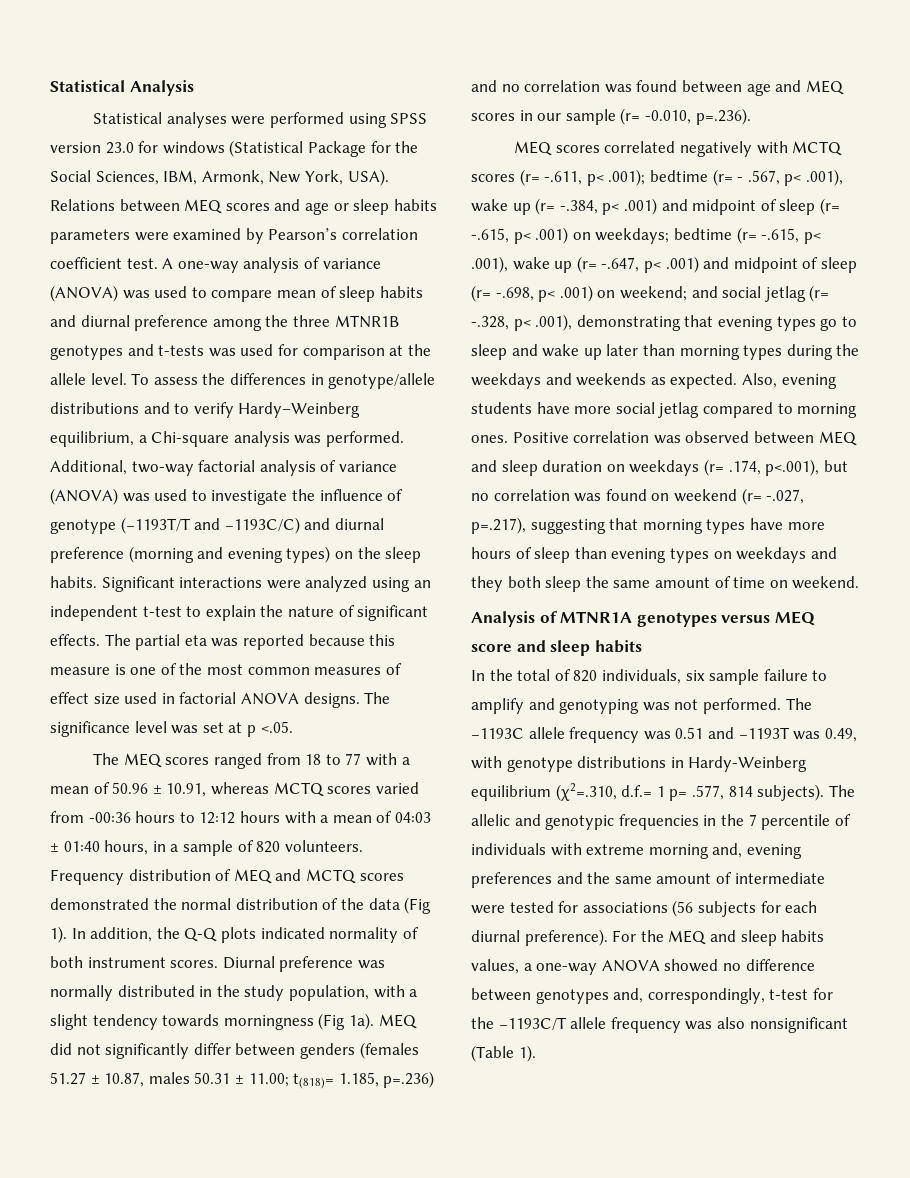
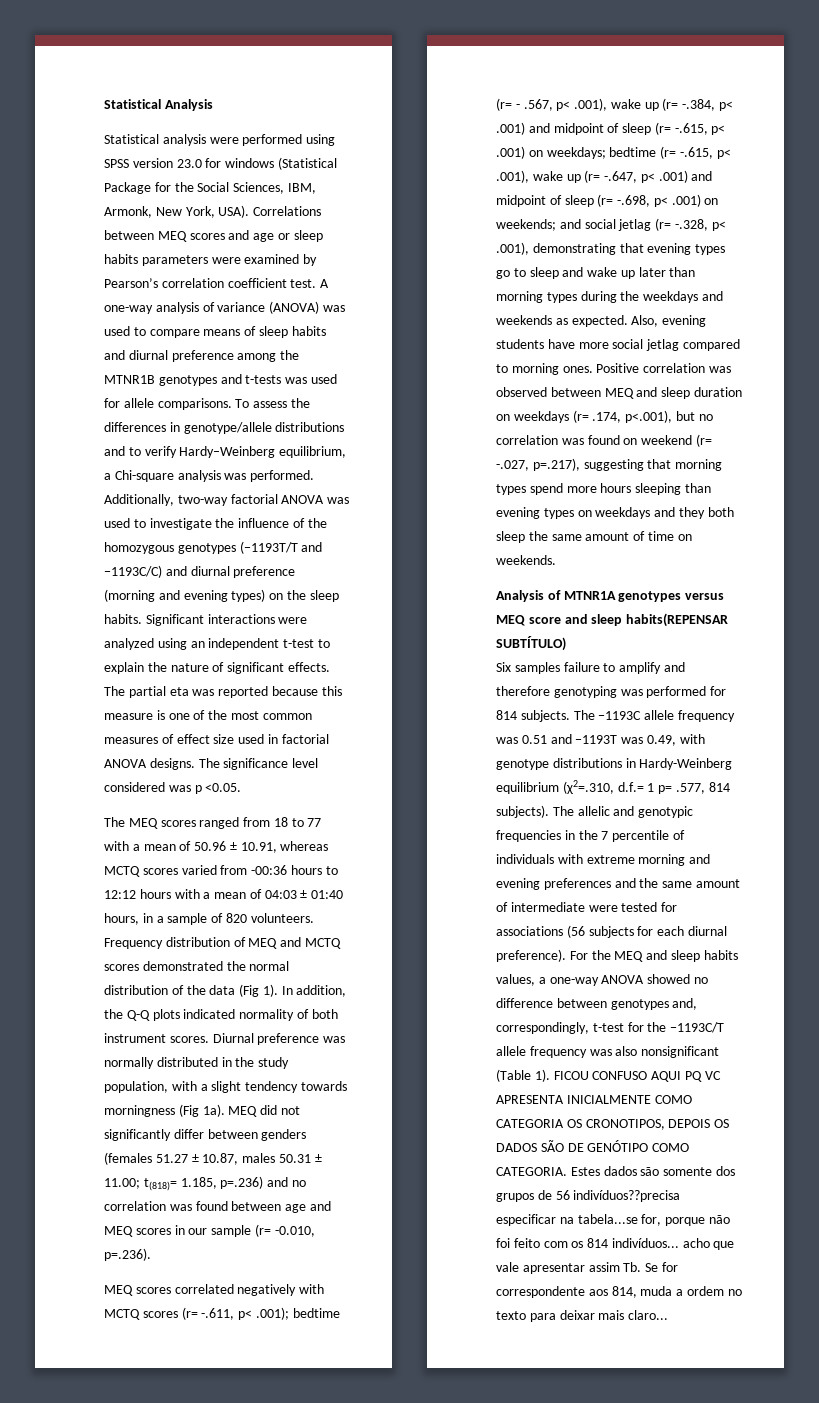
[166,112,227,128] analyses -> [162,134,206,146] analysis
[50,199,115,211] Relations -> [253,206,322,216] Correlations
[276,290,316,298] mean -> [203,329,241,336] means
[292,315,330,327] three -> (300, 355) none
[302,344,431,360] [50,373,127,385] comparison at the allele level. -> [123,398,232,410] allele comparisons.
[50,460,127,475] Additional, -> [104,494,174,506] Additionally,
[259,460,397,476] [50,488,118,505] analysis of variance (ANOVA) -> [281,495,325,504] ANOVA
[50,519,116,534] genotype -> [307,518,327,528] [104,542,236,554] the homozygous genotypes
[171,721,293,737] was set at p <.05. -> [104,782,242,794] considered was p <0.05.
[619,286,687,301] weekend; -> [496,219,556,231] weekends;
[749,518,783,530] have -> [529,483,563,495] spend
[515,547,571,563] of sleep -> [635,483,682,495] sleeping
[792,576,860,589] weekend. -> [496,555,556,565] weekends.
[594,640,642,653] [471,669,760,685] habits // In the total of 820 individuals, six sample -> [626,613,729,627] [496,636,566,651] [496,662,560,674] habits(REPENSAR SUBTÍTULO) // Six samples
(555, 704) none -> [496,686,550,696] therefore
[674,698,781,714] not performed. -> [646,686,727,698] [496,710,570,722] performed for 814 subjects.
[712,843,743,858] and, -> [689,854,711,864] and
(536, 1053) none -> [553,1071,721,1082] [496,1095,692,1104] [496,1119,730,1130] [496,1140,690,1152] [496,1166,735,1176] [496,1190,681,1202] [496,1214,730,1226] [496,1238,735,1250] [496,1262,678,1274] [496,1286,742,1298] [496,1310,669,1322] FICOU CONFUSO AQUI PQ VC APRESENTA INICIALMENTE COMO CATEGORIA OS CRONOTIPOS, DEPOIS OS DADOS SÃO DE GENÓTIPO COMO CATEGORIA. Estes dados são somente dos grupos de 56 indivíduos??precisa especificar na tabela...se for, porque não foi feito com os 814 indivíduos... acho que vale apresentar assim Tb. Se for correspondente aos 814, muda a ordem no texto para deixar mais claro...

